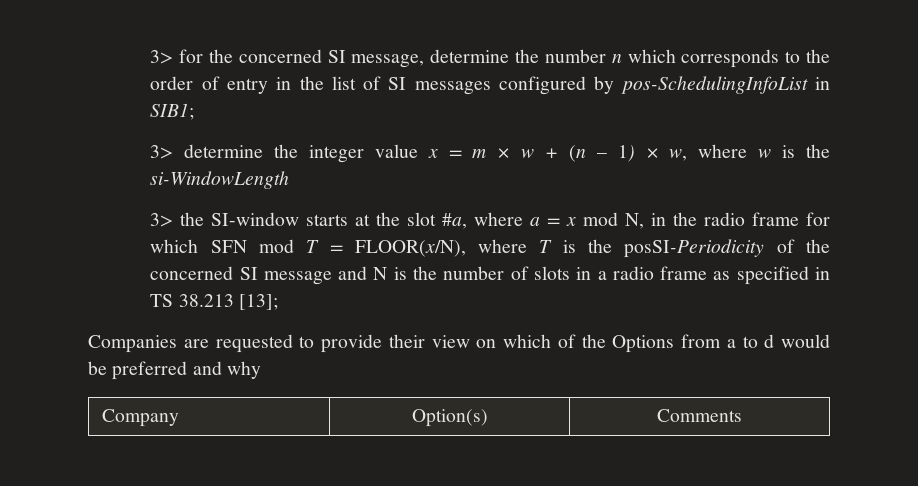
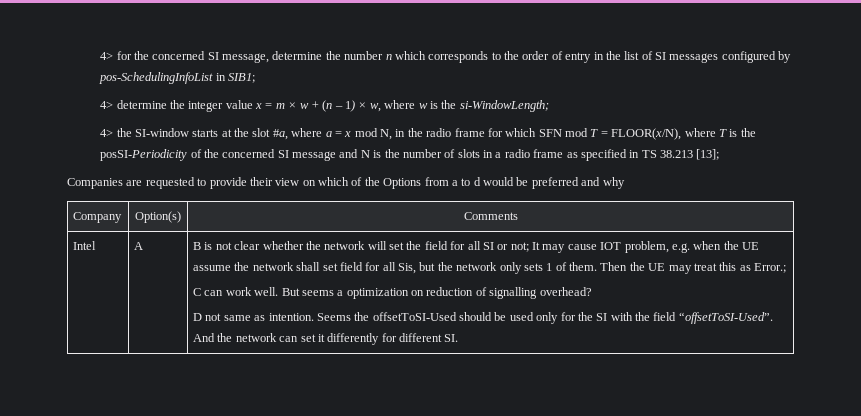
[150,50,174,64] 3> -> [100,52,114,60] 4>
[150,145,174,159] 3> -> [100,101,114,109] 4>
[150,171,290,189] [150,213,174,227] si-WindowLength // 3> -> [459,100,549,112] [100,129,114,137] si-WindowLength; // 4>
(742, 415) none -> [73,241,97,250] [134,242,144,250] [193,241,760,253] [193,262,787,274] [193,287,592,299] [193,312,773,324] [193,333,459,345] // Intel | A | B is not clear whether the network will set the field for all SI or not; It may cause IOT problem, e.g. when the UE assume the network shall set field for all Sis, but the network only sets 1 of them. Then the UE may treat this as Error.; // C can work well. But seems a optimization on reduction of signalling overhead? // D not same as intention. Seems the offsetToSI-Used should be used only for the SI with the field “offsetToSI-Used”. And the network can set it differently for different SI.

